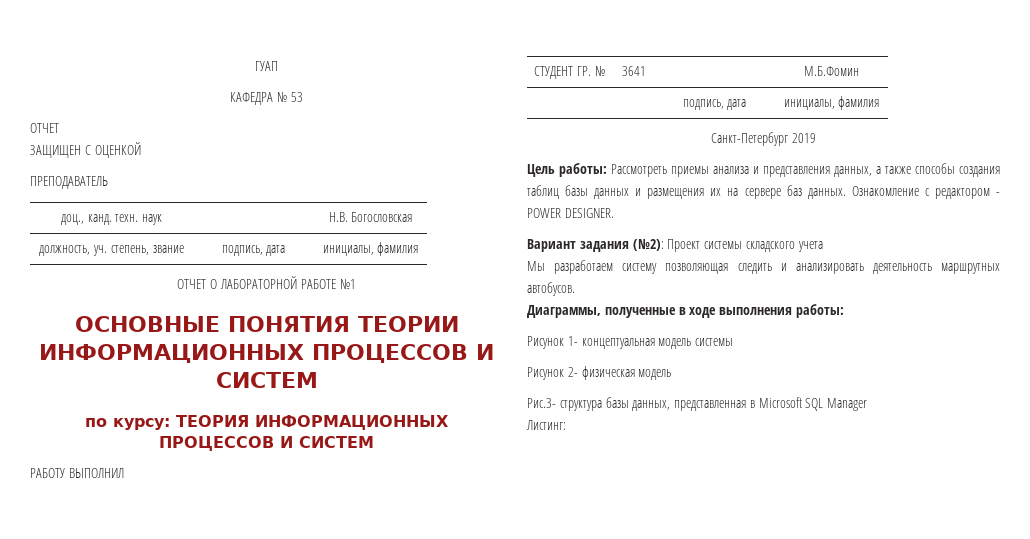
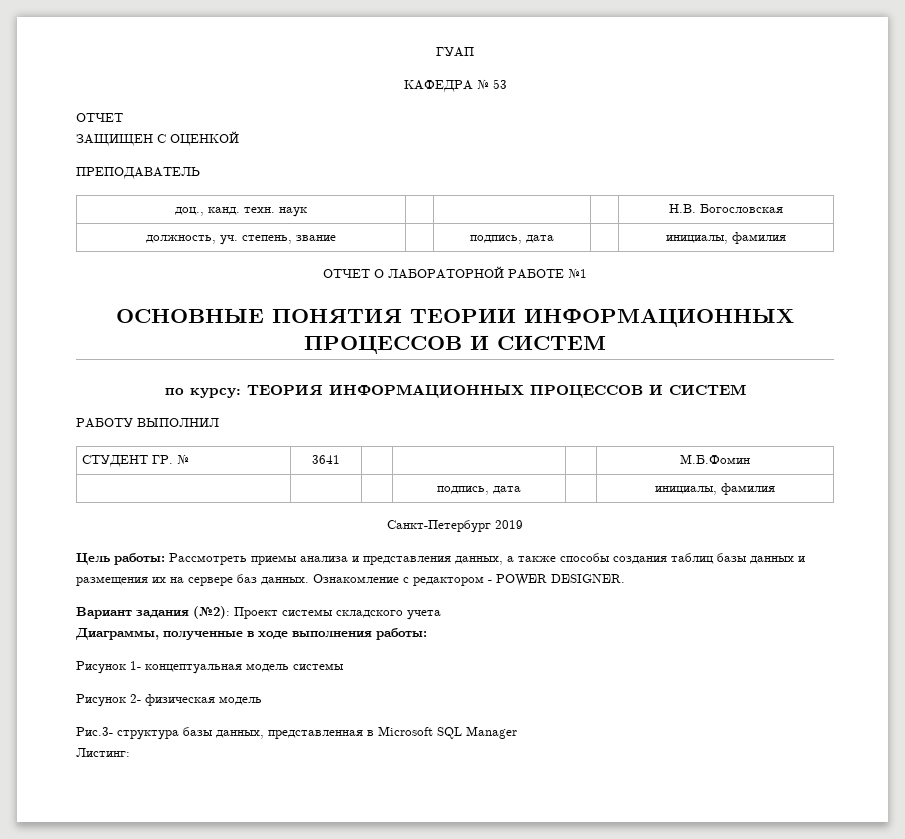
[527,260,1000,274] [527,282,575,296] // Мы разработаем систему позволяющая следить и анализировать деятельность маршрутных автобусов. -> (441, 615) none

